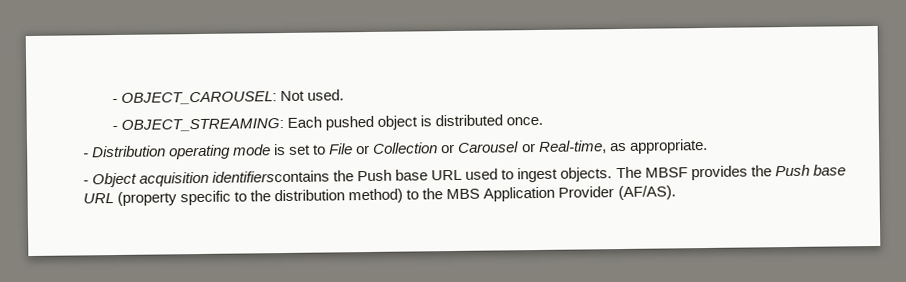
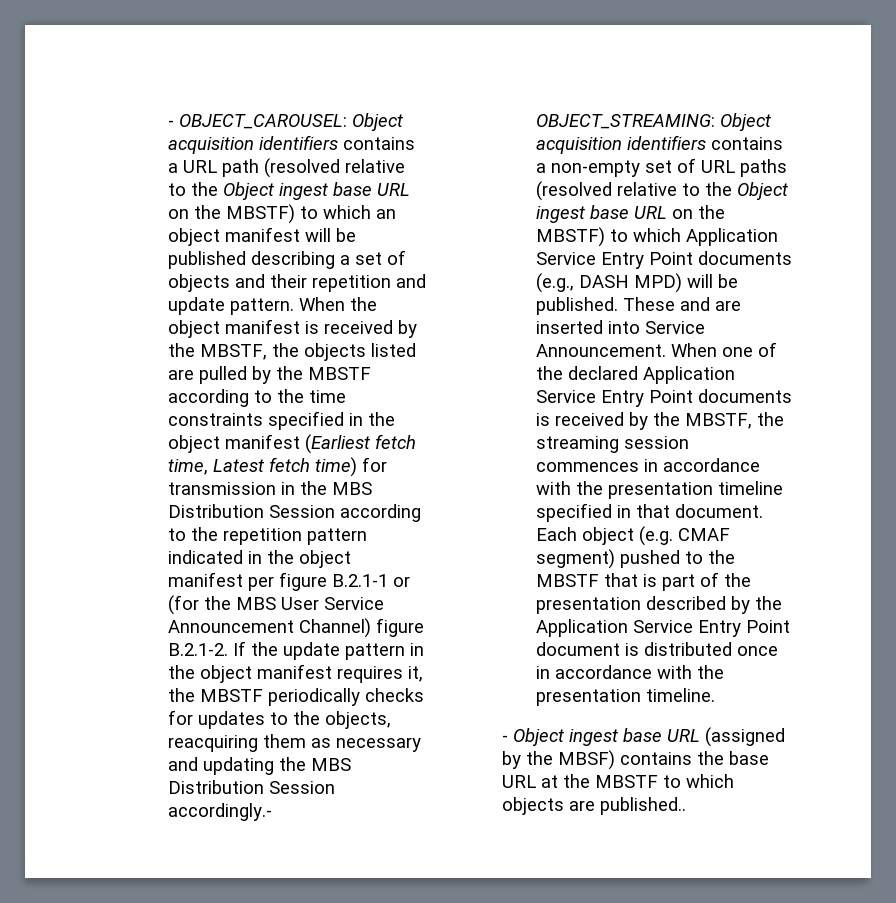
[279,89,345,102] [111,114,544,132] [82,138,708,160] [82,164,846,188] [82,185,676,206] Not used. // - OBJECT_STREAMING: Each pushed object is distributed once. // - Distribution operating mode is set to File or Collection or Carousel or Real-time, as appropriate. // - Object acquisition identifierscontains the Push base URL used to ingest objects. The MBSF provides the Push base URL (property specific to the distribution method) to the MBS Application Provider (AF/AS). -> [352,113,404,131] [168,135,416,154] [168,158,406,178] [168,182,411,200] [168,204,397,224] [168,227,357,246] [168,250,407,269] [168,274,427,292] [168,297,378,315] [168,319,418,338] [168,343,417,361] [168,366,372,384] [168,389,347,407] [168,411,396,430] [168,434,417,454] [168,457,388,477] [168,481,373,495] [168,504,422,522] [168,527,368,545] [168,550,352,568] [168,572,411,591] [168,595,385,615] [168,618,425,638] [168,641,425,660] [168,664,424,683] [168,688,425,706] [168,710,392,729] [168,734,422,752] [168,757,352,775] [168,780,336,794] [168,803,273,821] [536,113,772,131] [536,135,784,154] [536,158,788,177] [536,181,789,201] [536,205,726,223] [536,227,779,247] [536,251,793,269] [536,273,739,293] [536,297,742,315] [536,320,706,334] [536,342,778,357] [536,366,736,384] [536,389,793,407] [536,412,785,430] [536,436,690,453] [536,458,761,472] [536,481,784,499] [536,503,764,522] [536,526,731,546] [536,549,736,569] [536,572,752,591] [536,596,783,614] [536,619,791,637] [536,642,779,656] [536,665,725,679] [536,688,716,706] [502,727,786,747] [502,750,770,770] [502,774,735,788] [502,797,687,815] Object acquisition identifiers contains a URL path (resolved relative to the Object ingest base URL on the MBSTF) to which an object manifest will be published describing a set of objects and their repetition and update pattern. When the object manifest is received by the MBSTF, the objects listed are pulled by the MBSTF according to the time constraints specified in the object manifest (Earliest fetch time, Latest fetch time) for transmission in the MBS Distribution Session according to the repetition pattern indicated in the object manifest per figure B.2.1-1 or (for the MBS User Service Announcement Channel) figure B.2.1-2. If the update pattern in the object manifest requires it, the MBSTF periodically checks for updates to the objects, reacquiring them as necessary and updating the MBS Distribution Session accordingly.- OBJECT_STREAMING: Object acquisition identifiers contains a non-empty set of URL paths (resolved relative to the Object ingest base URL on the MBSTF) to which Application Service Entry Point documents (e.g., DASH MPD) will be published. These and are inserted into Service Announcement. When one of the declared Application Service Entry Point documents is received by the MBSTF, the streaming session commences in accordance with the presentation timeline specified in that document. Each object (e.g. CMAF segment) pushed to the MBSTF that is part of the presentation described by the Application Service Entry Point document is distributed once in accordance with the presentation timeline. // - Object ingest base URL (assigned by the MBSF) contains the base URL at the MBSTF to which objects are published..

